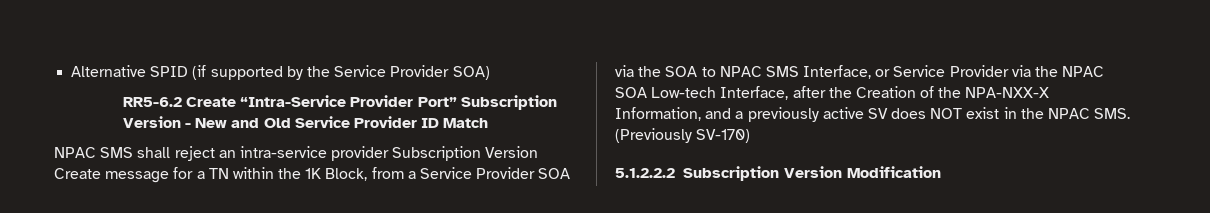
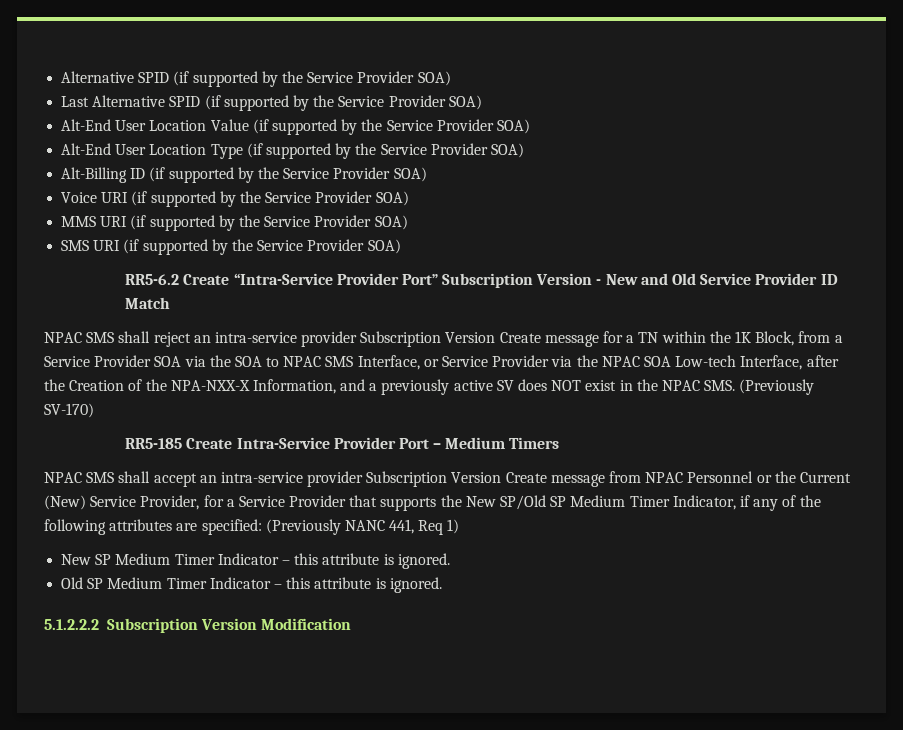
[71,65,490,80] Alternative SPID (if supported by the Service Provider SOA) -> [61,71,451,87] [61,95,482,111] [61,119,530,135] [61,143,524,159] [61,167,427,183] [61,191,409,207] [61,215,408,231] [61,239,401,255] Alternative SPID (if supported by the Service Provider SOA) // Last Alternative SPID (if supported by the Service Provider SOA) // Alt-End User Location Value (if supported by the Service Provider SOA) // Alt-End User Location Type (if supported by the Service Provider SOA) // Alt-Billing ID (if supported by the Service Provider SOA) // Voice URI (if supported by the Service Provider SOA) // MMS URI (if supported by the Service Provider SOA) // SMS URI (if supported by the Service Provider SOA)
(751, 136) none -> [125,437,560,449] [44,471,851,487] [44,495,821,511] [44,519,460,535] [61,553,450,569] [61,577,442,593] // RR5-185 Create Intra-Service Provider Port – Medium Timers // NPAC SMS shall accept an intra-service provider Subscription Version Create message from NPAC Personnel or the Current (New) Service Provider, for a Service Provider that supports the New SP/Old SP Medium Timer Indicator, if any of the following attributes are specified: (Previously NANC 441, Req 1) // New SP Medium Timer Indicator – this attribute is ignored. // Old SP Medium Timer Indicator – this attribute is ignored.

